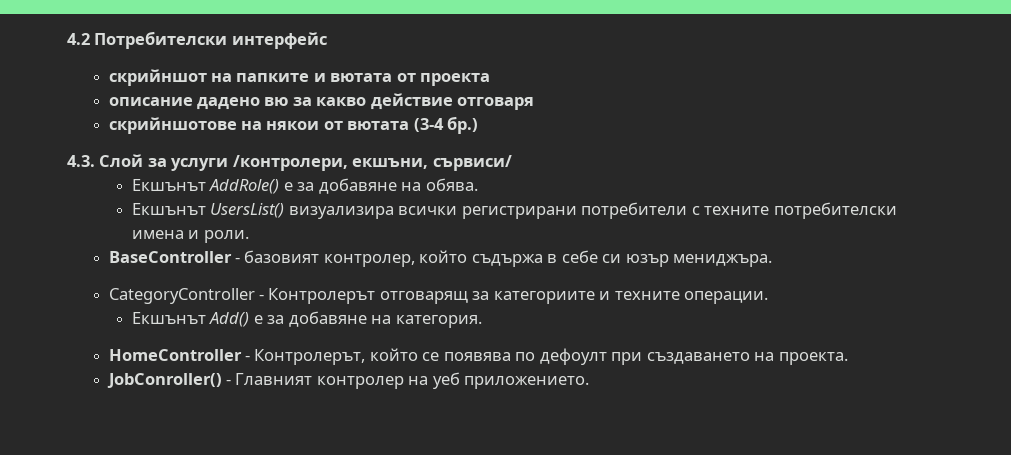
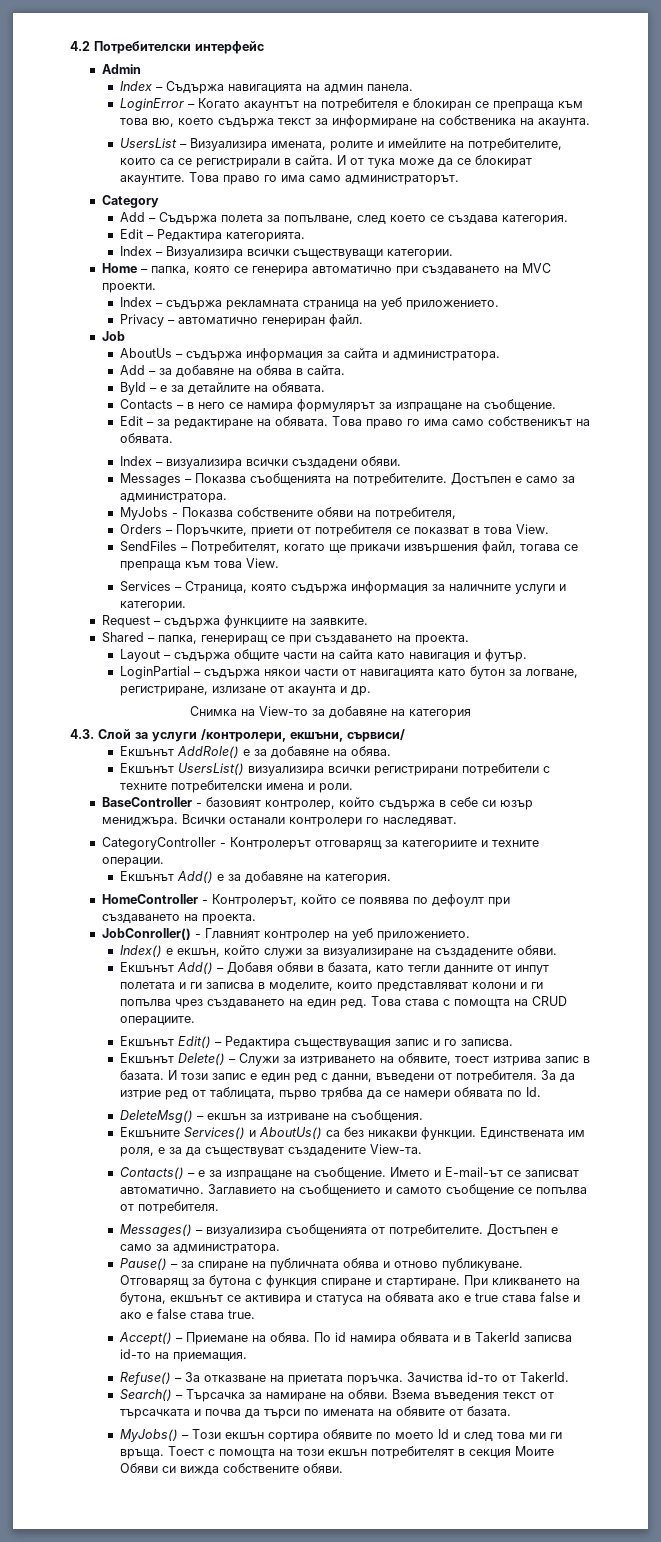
[108,69,491,86] [108,93,535,110] [108,116,479,134] скрийншот на папките и вютата от проекта // описание дадено вю за какво действие отговаря // скрийншотове на някои от вютата (3-4 бр.) -> [101,64,141,74] [119,81,413,94] [119,98,583,111] [119,115,590,128] [119,138,562,151] [119,155,532,168] [119,172,459,185] [101,195,159,208] [119,212,568,225] [119,229,305,242] [119,246,453,259] [101,263,551,276] [101,283,156,293] [119,297,499,310] [119,314,363,327] [101,331,125,341] [119,348,500,361] [119,365,345,377] [119,382,325,395] [119,399,556,412] [119,416,590,429] [119,433,173,443] [119,456,401,469] [119,473,575,486] [119,493,227,503] [119,507,456,520] [119,524,549,537] [119,541,578,554] [119,558,279,571] [119,581,566,594] [119,601,186,611] [101,615,368,628] [101,632,469,645] [119,649,527,662] [119,666,578,679] [119,686,371,696] [190,706,471,719] Admin // Index – Съдържа навигацията на админ панела. // LoginError – Когато акаунтът на потребителя е блокиран се препраща към това вю, което съдържа текст за информиране на собственика на акаунта. // UsersList – Визуализира имената, ролите и имейлите на потребителите, които са се регистрирали в сайта. И от тука може да се блокират акаунтите. Това право го има само администраторът. // Category // Add – Съдържа полета за попълване, след което се създава категория. // Edit – Редактира категорията. // Index – Визуализира всички съществуващи категории. // Home – папка, която се генерира автоматично при създаването на MVC проекти. // Index – съдържа рекламната страница на уеб приложението. // Privacy – автоматично генериран файл. // Job // AboutUs – съдържа информация за сайта и администратора. // Add – за добавяне на обява в сайта. // ById – е за детайлите на обявата. // Contacts – в него се намира формулярът за изпращане на съобщение. // Edit – за редактиране на обявата. Това право го има само собственикът на обявата. // Index – визуализира всички създадени обяви. // Messages – Показва съобщенията на потребителите. Достъпен е само за администратора. // MyJobs - Показва собствените обяви на потребителя, // Orders – Поръчките, приети от потребителя се показват в това View. // SendFiles – Потребителят, когато ще прикачи извършения файл, тогава се препраща към това View. // Services – Страница, която съдържа информация за наличните услуги и категории. // Request – съдържа функциите на заявките. // Shared – папка, генериращ се при създаването на проекта. // Layout – съдържа общите части на сайта като навигация и футър. // LoginPartial – съдържа някои части от навигацията като бутон за логване, регистриране, излизане от акаунта и др. // Снимка на View-то за добавяне на категория
(773, 260) none -> [181,814,457,827] Всички останали контролери го наследяват.
(590, 382) none -> [119,945,557,958] [119,962,549,975] [119,982,543,992] [119,996,567,1009] [119,1016,195,1026] [119,1036,513,1049] [119,1053,590,1066] [119,1070,575,1083] [119,1087,541,1100] [119,1110,423,1123] [119,1127,585,1140] [119,1144,422,1157] [119,1167,579,1180] [119,1184,587,1196] [119,1201,219,1214] [119,1224,558,1237] [119,1244,280,1254] [119,1258,523,1271] [119,1275,580,1288] [119,1292,580,1305] [119,1309,255,1319] [118,1332,572,1345] [119,1349,247,1362] [119,1372,569,1385] [119,1389,554,1402] [119,1406,511,1419] [119,1429,562,1442] [119,1446,554,1459] [119,1463,343,1475] // Index() е екшън, който служи за визуализиране на създадените обяви. // Екшънът Add() – Добавя обяви в базата, като тегли данните от инпут полетата и ги записва в моделите, които представляват колони и ги попълва чрез създаването на един ред. Това става с помощта на CRUD операциите. // Екшънът Edit() – Редактира съществуващия запис и го записва. // Екшънът Delete() – Служи за изтриването на обявите, тоест изтрива запис в базата. И този запис е един ред с данни, въведени от потребителя. За да изтрие ред от таблицата, първо трябва да се намери обявата по Id. // DeleteMsg() – екшън за изтриване на съобщения. // Екшъните Services() и AboutUs() са без никакви функции. Единствената им роля, е за да съществуват създадените View-та. // Contacts() – е за изпращане на съобщение. Името и E-mail-ът се записват автоматично. Заглавието на съобщението и самото съобщение се попълва от потребителя. // Messages() – визуализира съобщенията от потребителите. Достъпен е само за администратора. // Pause() – за спиране на публичната обява и отново публикуване. Отговарящ за бутона с функция спиране и стартиране. При кликването на бутона, екшънът се активира и статуса на обявата ако е true става false и ако е false става true. // Accept() – Приемане на обява. По id намира обявата и в TakerId записва id-то на приемащия. // Refuse() – За отказване на приетата поръчка. Зачиства id-то от TakerId. // Search() – Търсачка за намиране на обяви. Взема въведения текст от търсачката и почва да търси по имената на обявите от базата. // MyJobs() – Този екшън сортира обявите по моето Id и след това ми ги връща. Тоест с помощта на този екшън потребителят в секция Моите Обяви си вижда собствените обяви.

